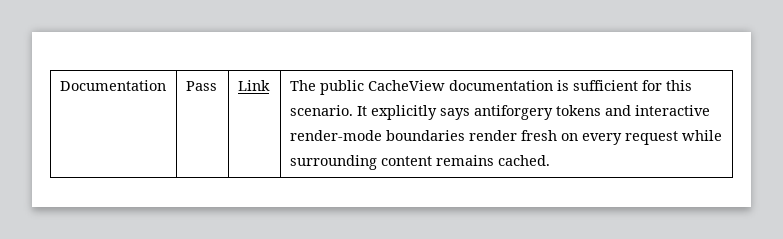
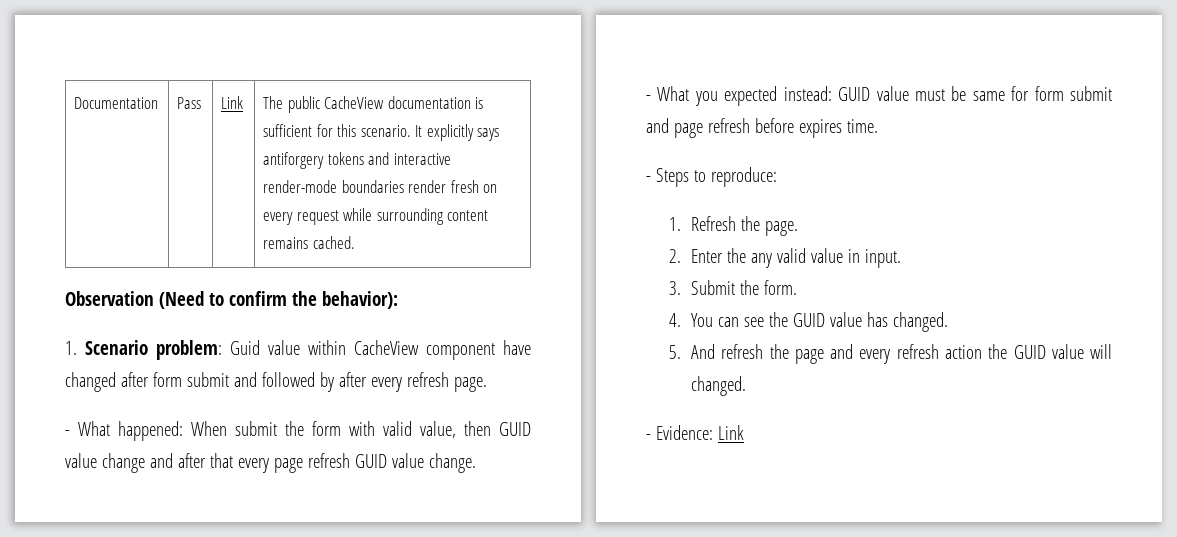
(550, 160) none -> [65,291,398,309] [65,340,531,360] [65,372,487,392] [65,421,531,441] [65,453,476,473] [646,86,1112,106] [646,118,878,138] [646,167,777,187] [668,216,799,236] [668,248,902,268] [668,280,798,295] [668,312,949,332] [668,344,1112,364] [691,376,747,396] [646,425,744,440] // Observation (Need to confirm the behavior): // 1. Scenario problem: Guid value within CacheView component have changed after form submit and followed by after every refresh page. // - What happened: When submit the form with valid value, then GUID value change and after that every page refresh GUID value change. // - What you expected instead: GUID value must be same for form submit and page refresh before expires time. // - Steps to reproduce: // 1. Refresh the page. // 2. Enter the any valid value in input. // 3. Submit the form. // 4. You can see the GUID value has changed. // 5. And refresh the page and every refresh action the GUID value will changed. // - Evidence: Link

